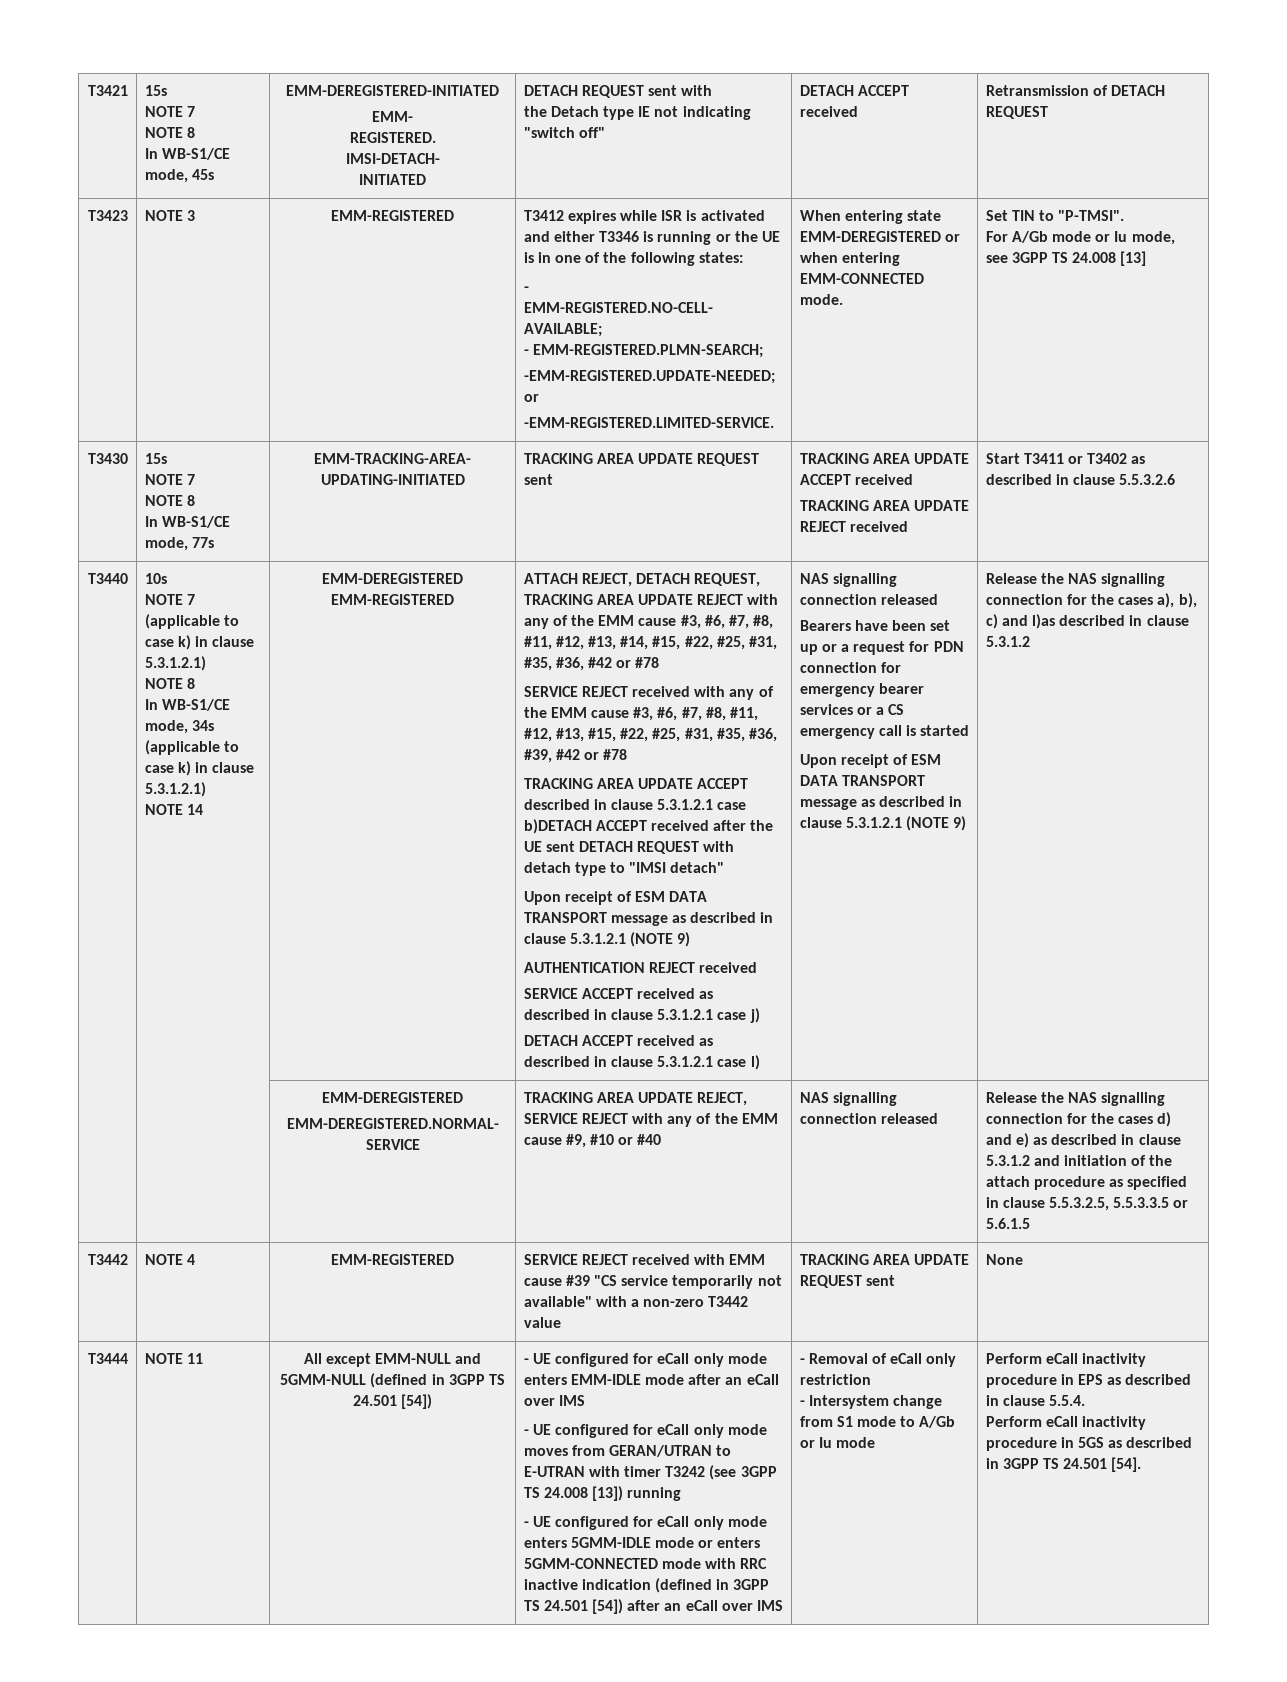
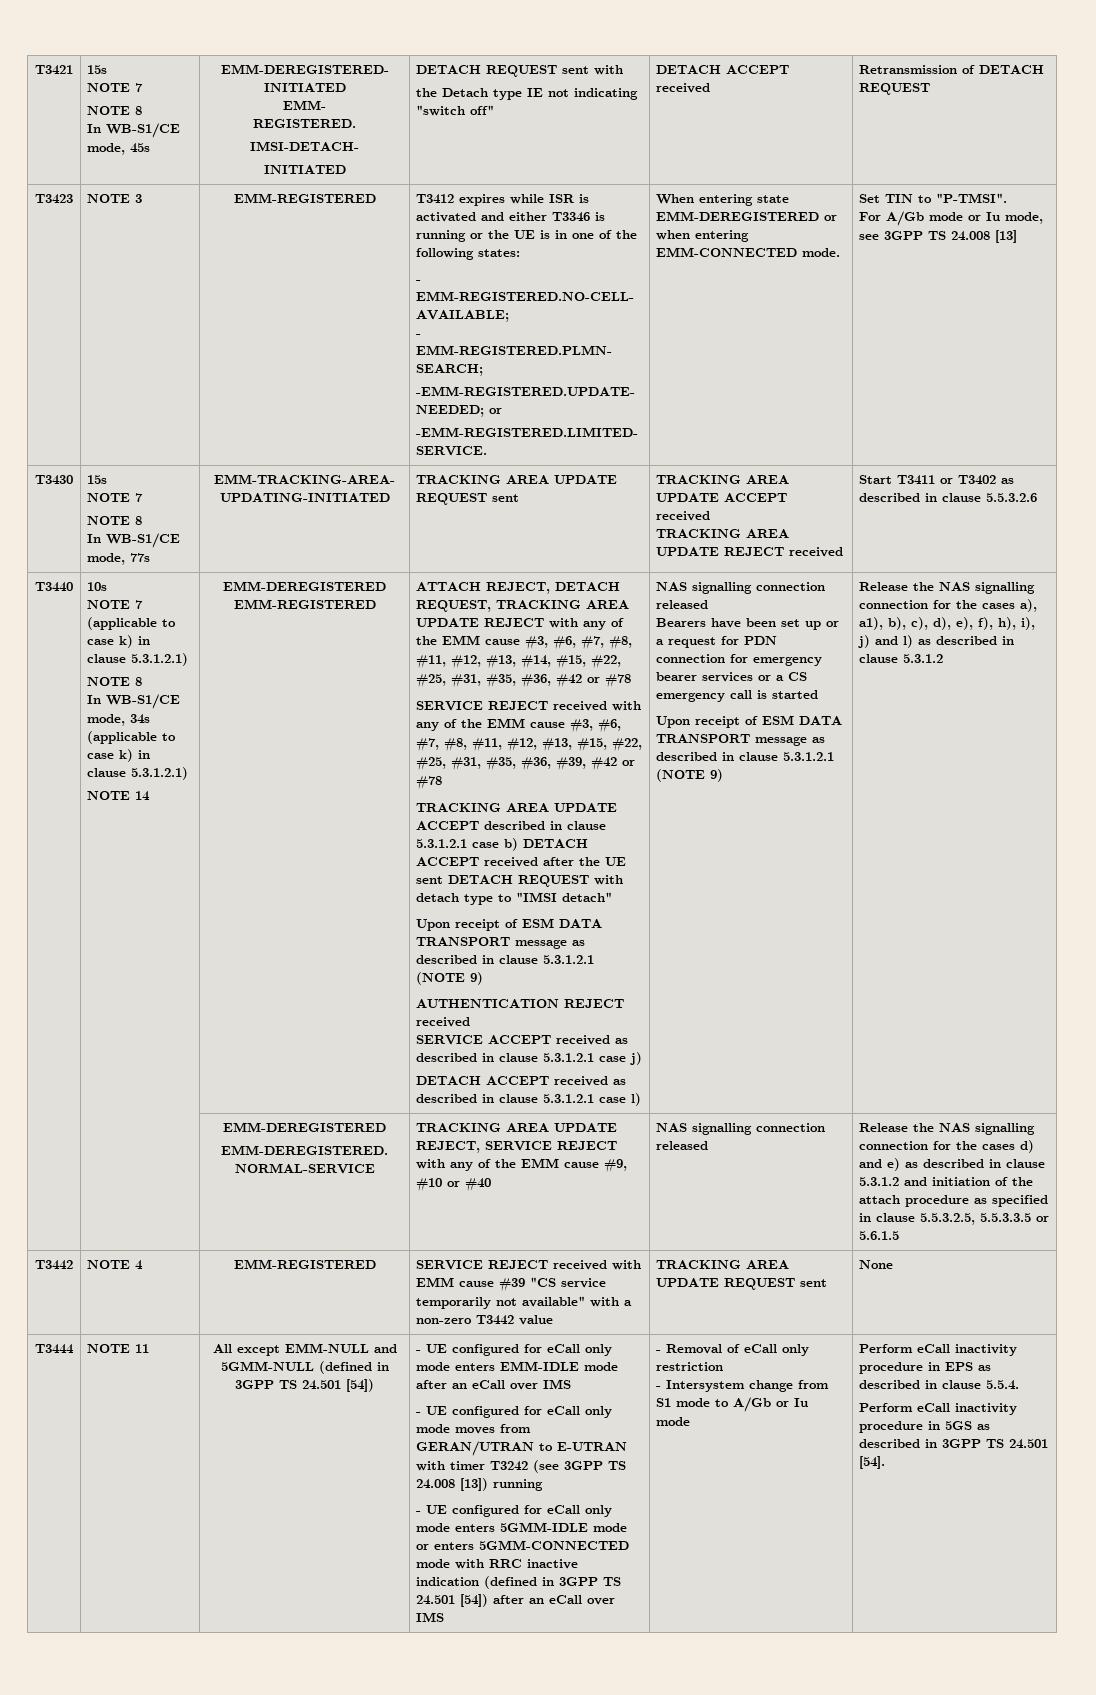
[523,819,592,834] b)DETACH -> [504,838,589,851] b) DETACH
[1178,593,1197,608] [985,614,1056,629] b), c) and l)as -> [859,617,1036,630] [858,635,932,648] a1), b), c), d), e), f), h), i), j) and l) as

